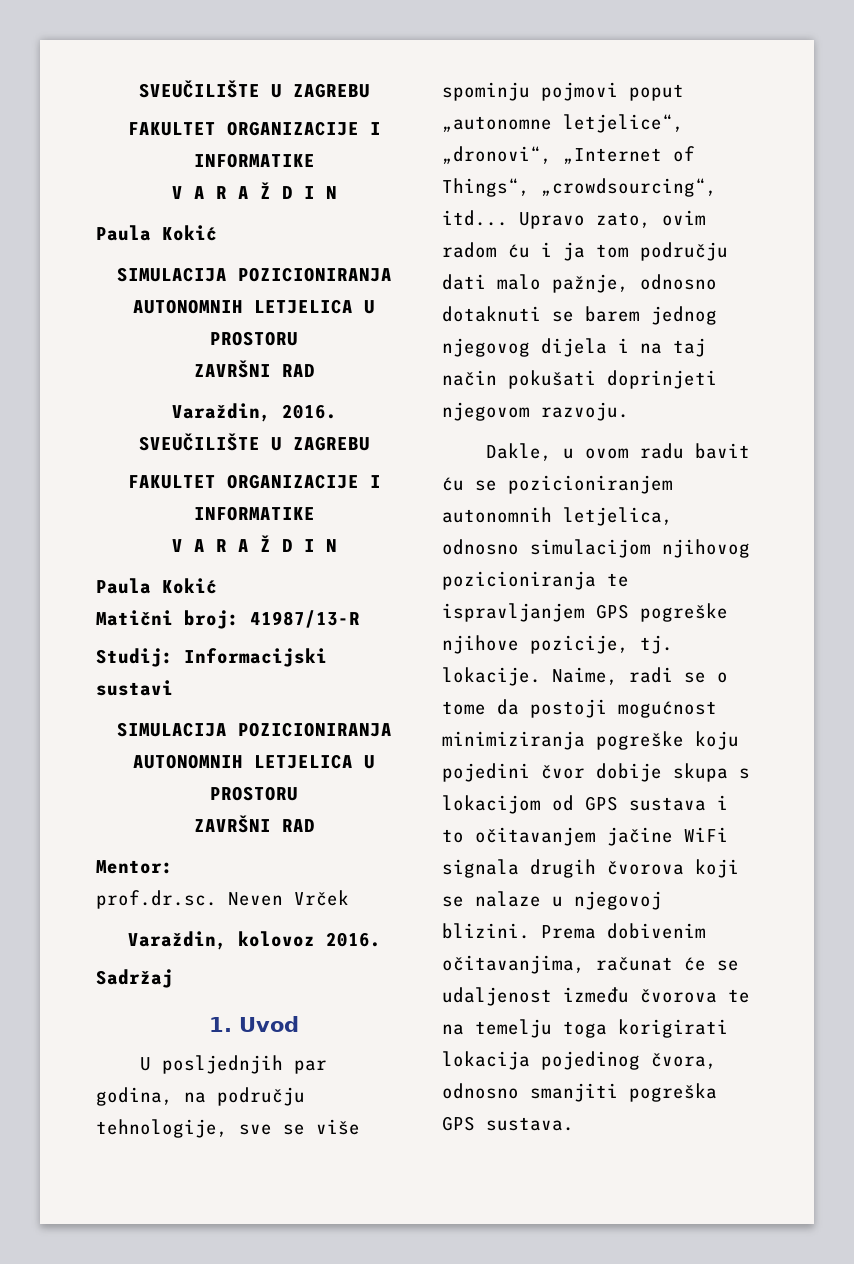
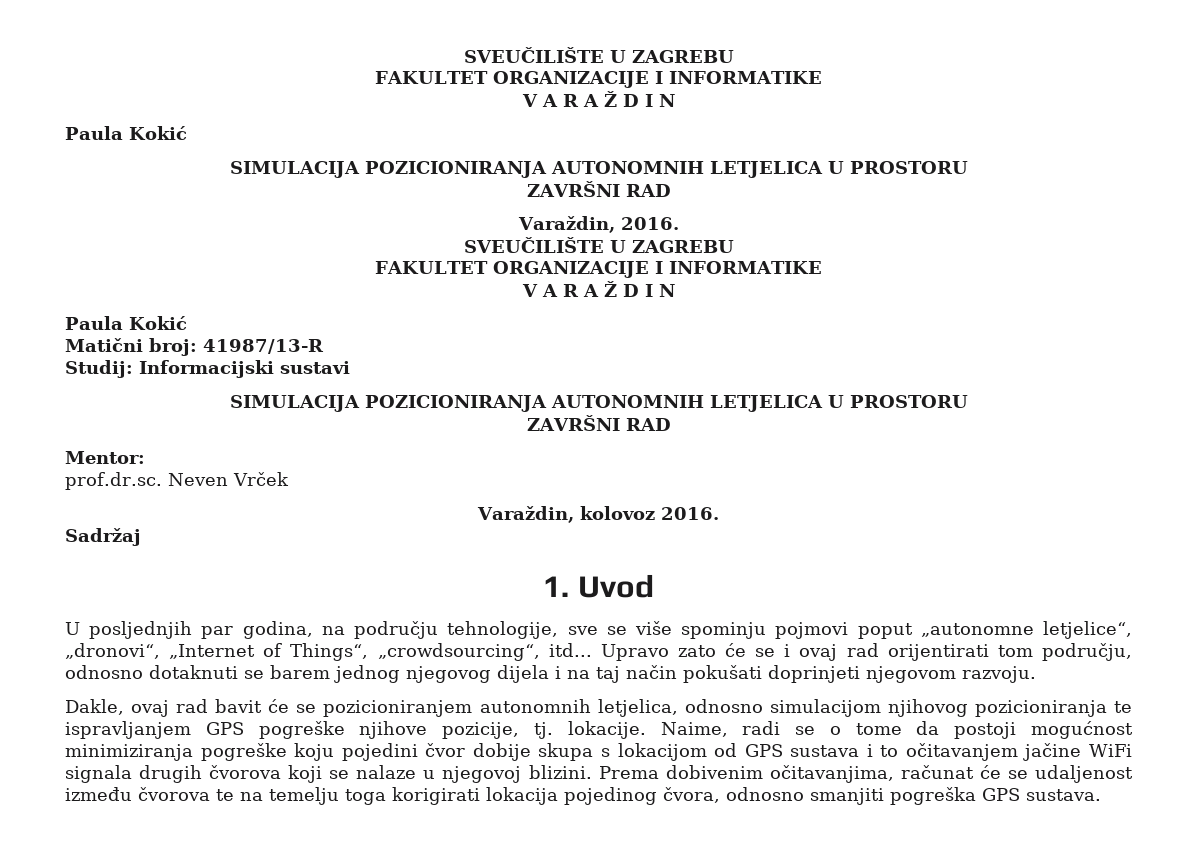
[596,210,706,228] [442,242,728,261] [442,274,629,293] zato, ovim radom ću i ja tom području dati malo pažnje, -> [677,643,1132,661] zato će se i ovaj rad orijentirati tom području,
[563,443,751,459] [442,477,464,491] u ovom radu bavit ću -> [131,699,290,717] ovaj rad bavit će

